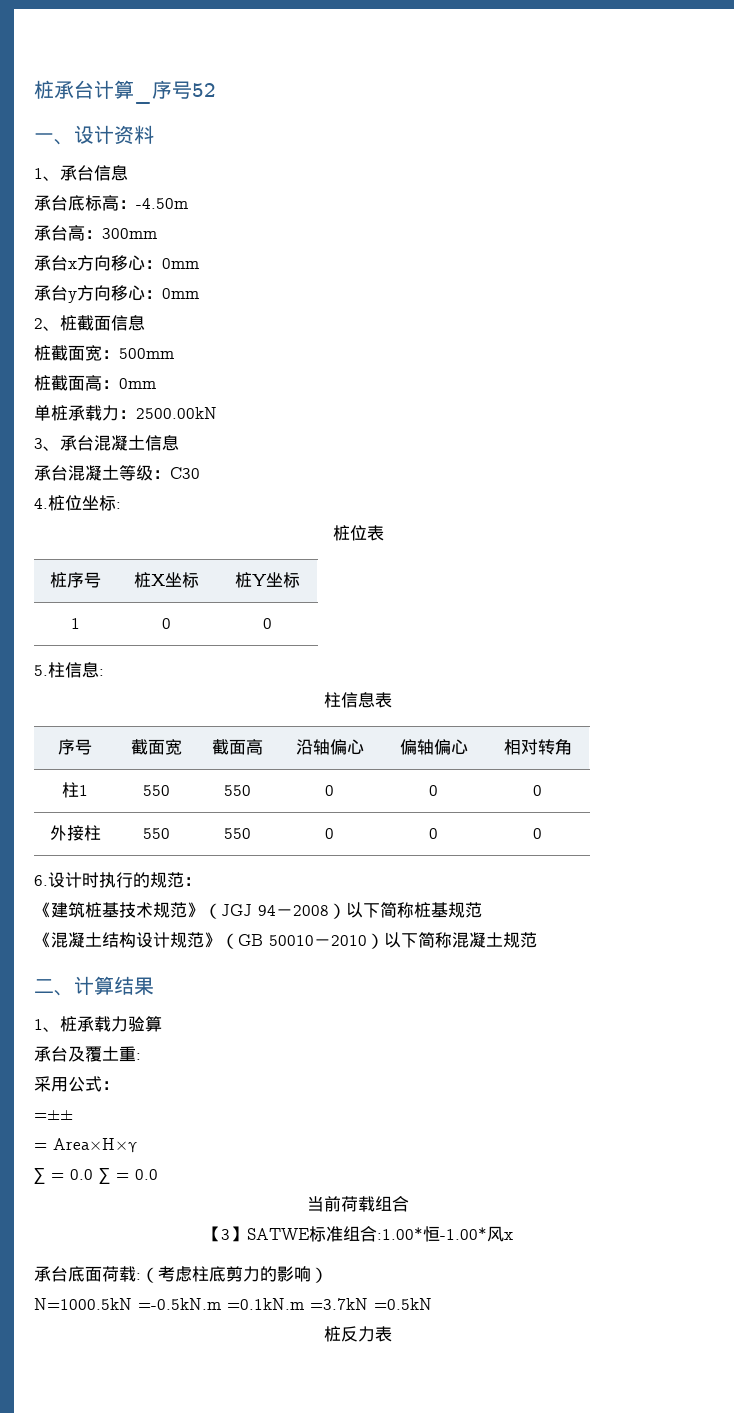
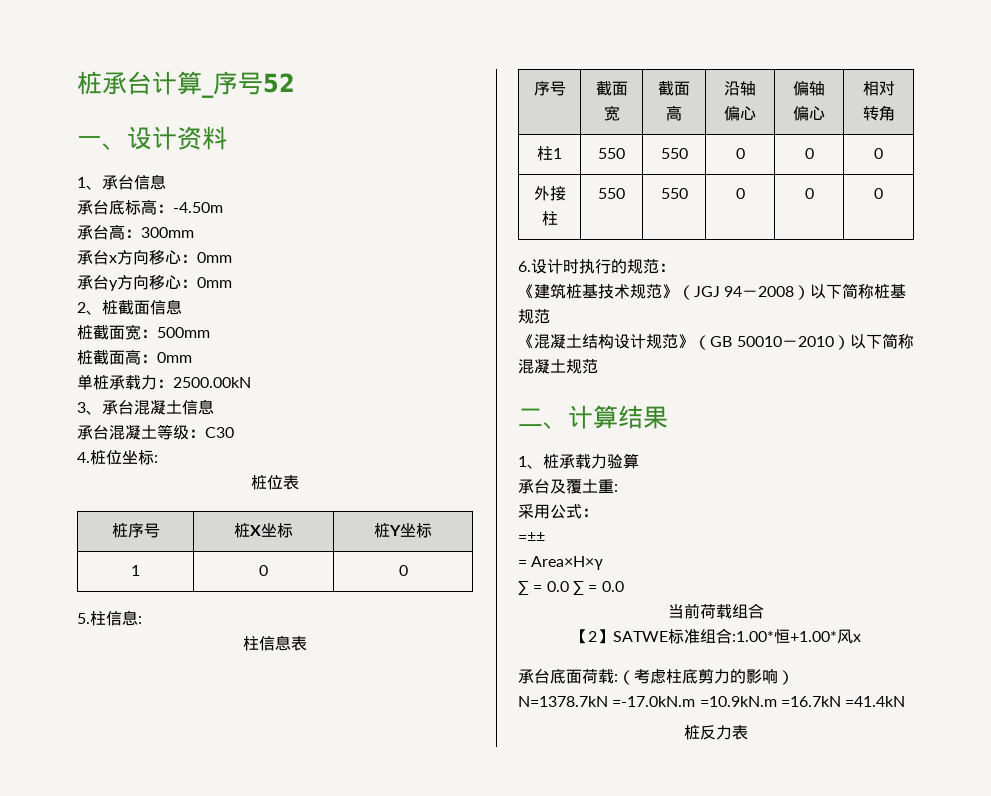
[220,1229,230,1240] 3 -> [587,631,597,642] 2
[439,1227,487,1240] -1.00* -> [789,631,837,642] +1.00*
[34,1298,432,1310] N=1000.5kN =-0.5kN.m =0.1kN.m =3.7kN =0.5kN -> [518,696,906,707] N=1378.7kN =-17.0kN.m =10.9kN.m =16.7kN =41.4kN

